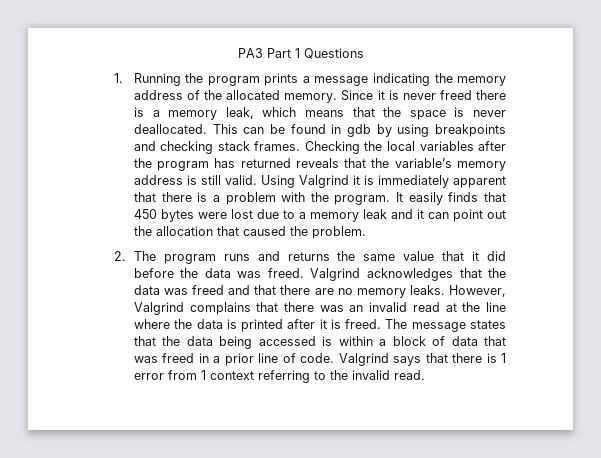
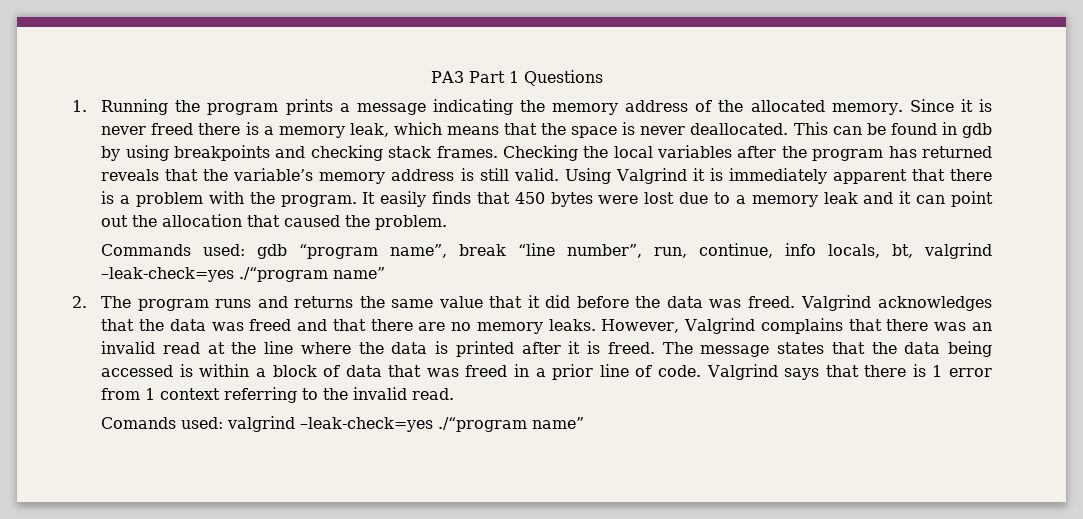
(366, 232) none -> [101,243,992,259] [101,267,386,282] // Commands used: gdb “program name”, break “line number”, run, continue, info locals, bt, valgrind –leak-check=yes ./“program name”
(425, 375) none -> [101,416,585,432] // Comands used: valgrind –leak-check=yes ./“program name”

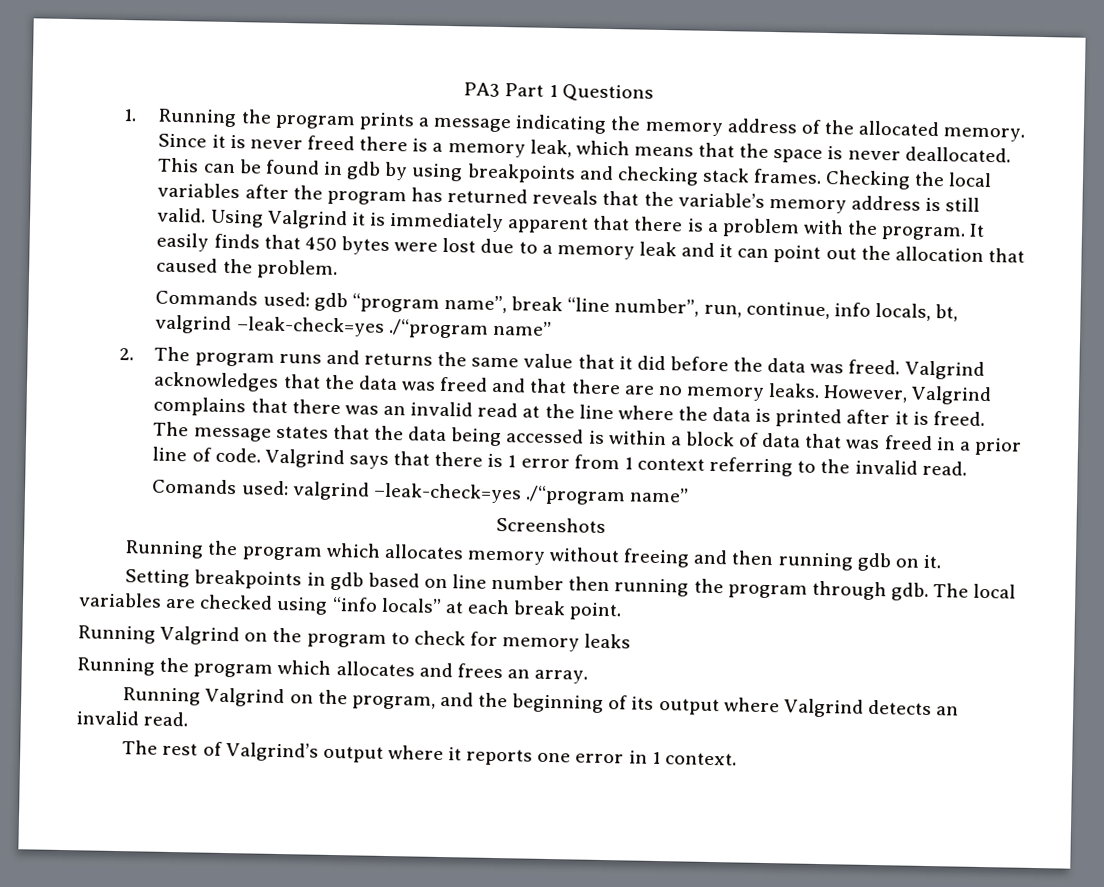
(585, 423) none -> [495,516,606,534] [125,540,941,572] [125,569,1017,601] [78,592,623,621] [78,625,632,652] [77,657,589,684] [123,687,960,718] [76,710,189,727] [122,740,737,766] // Screenshots // Running the program which allocates memory without freeing and then running gdb on it. // Setting breakpoints in gdb based on line number then running the program through gdb. The local variables are checked using “info locals” at each break point. // Running Valgrind on the program to check for memory leaks // Running the program which allocates and frees an array. // Running Valgrind on the program, and the beginning of its output where Valgrind detects an invalid read. // The rest of Valgrind’s output where it reports one error in 1 context.

